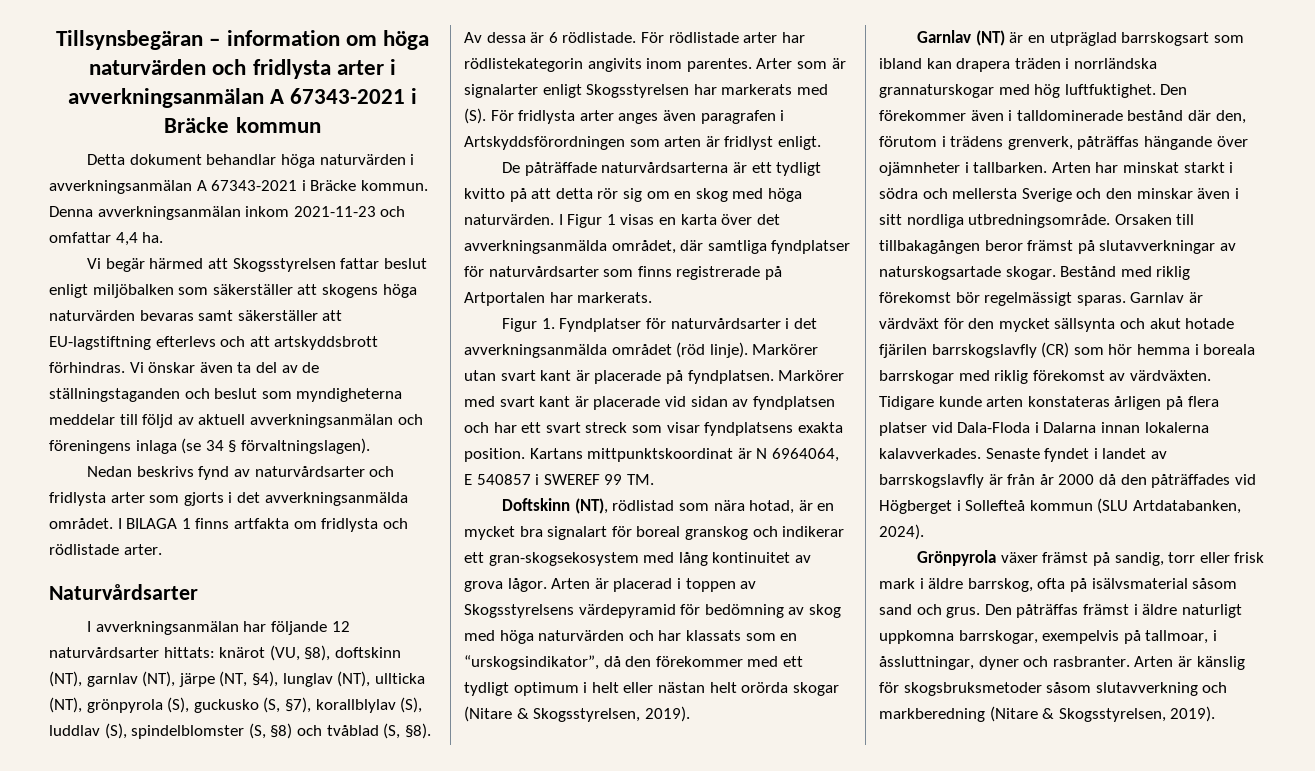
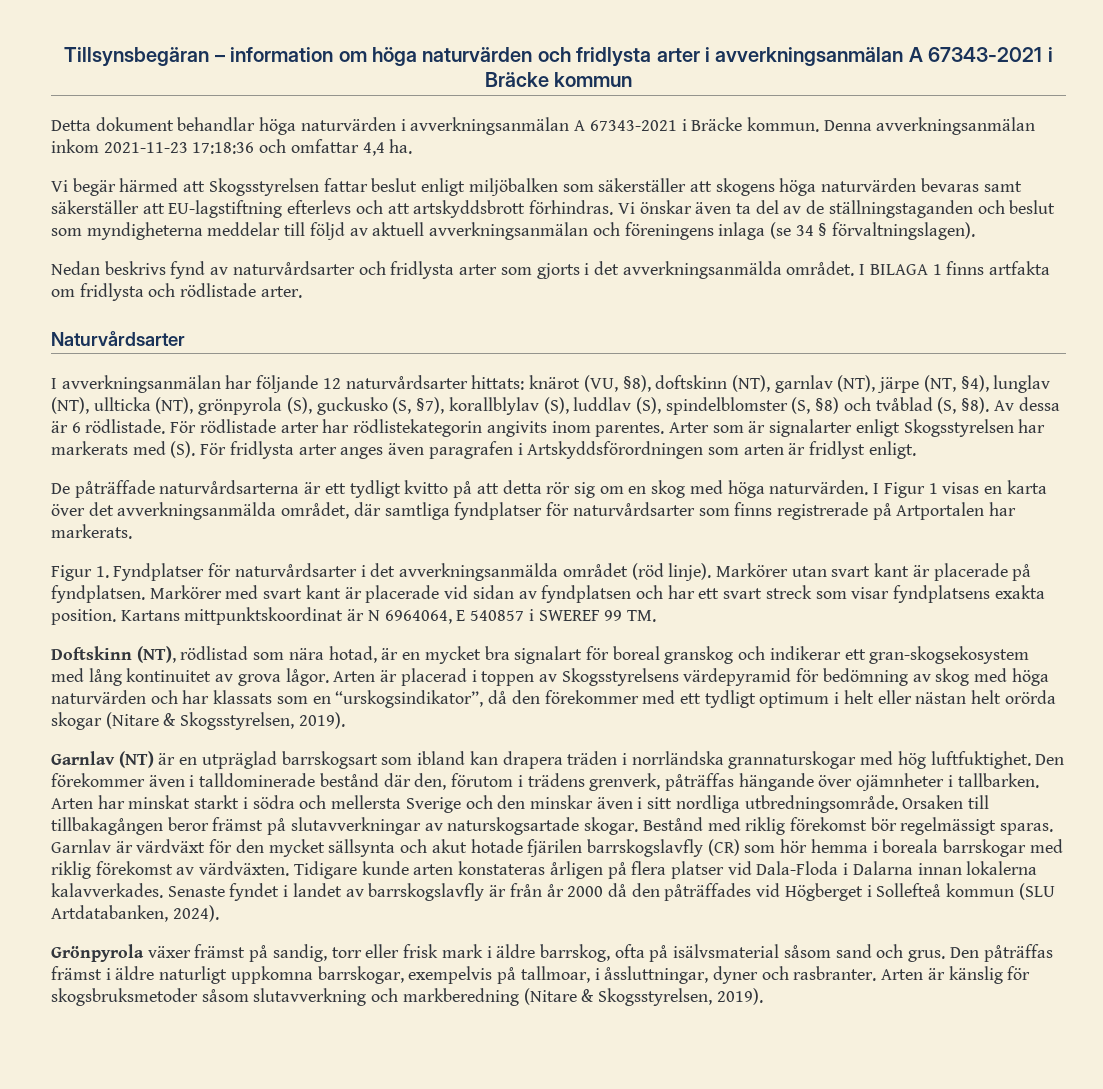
(376, 211) none -> [192,142,255,154] 17:18:36

